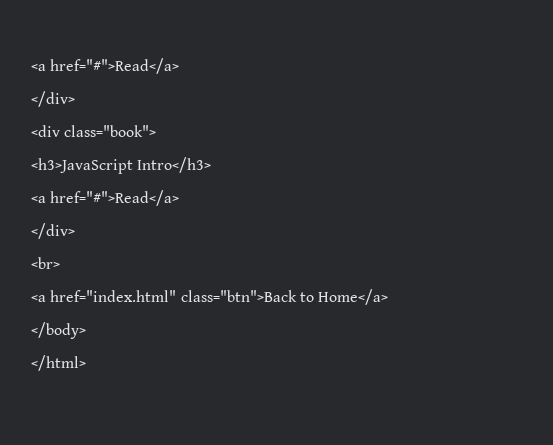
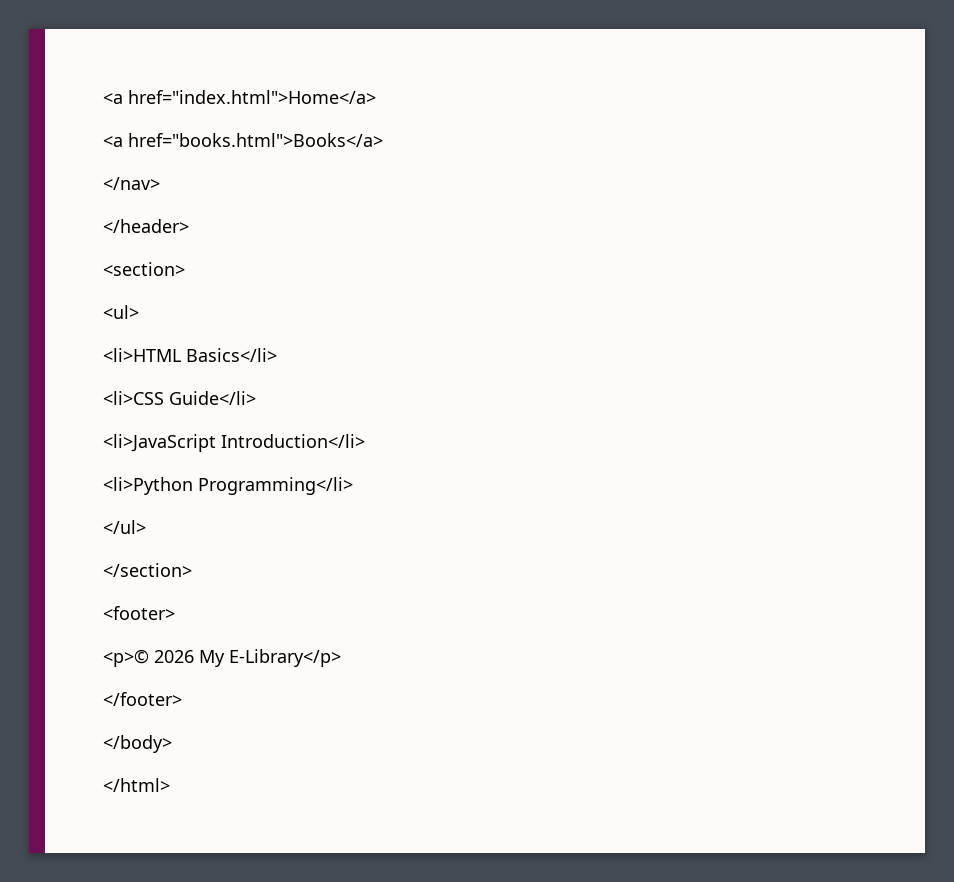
[31,58,180,74] [31,91,75,107] [31,125,157,137] [31,157,212,174] [31,190,180,206] [31,223,75,239] [31,257,60,269] [31,289,389,305] <a href="#">Read</a> // </div> // <div class="book"> // <h3>JavaScript Intro</h3> // <a href="#">Read</a> // </div> // <br> // <a href="index.html" class="btn">Back to Home</a> -> [103,90,376,104] [103,133,383,147] [103,177,160,190] [103,219,189,233] [103,262,185,276] [103,305,139,319] [103,348,277,362] [103,391,256,405] [103,434,365,452] [103,477,353,495] [103,520,146,534] [103,563,192,577] [103,606,175,620] [103,649,341,667] [103,692,182,706] <a href="index.html">Home</a> // <a href="books.html">Books</a> // </nav> // </header> // <section> // <ul> // <li>HTML Basics</li> // <li>CSS Guide</li> // <li>JavaScript Introduction</li> // <li>Python Programming</li> // </ul> // </section> // <footer> // <p>© 2026 My E-Library</p> // </footer>

